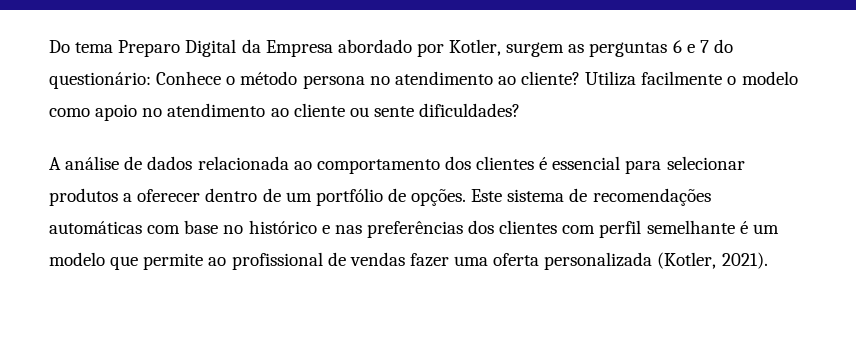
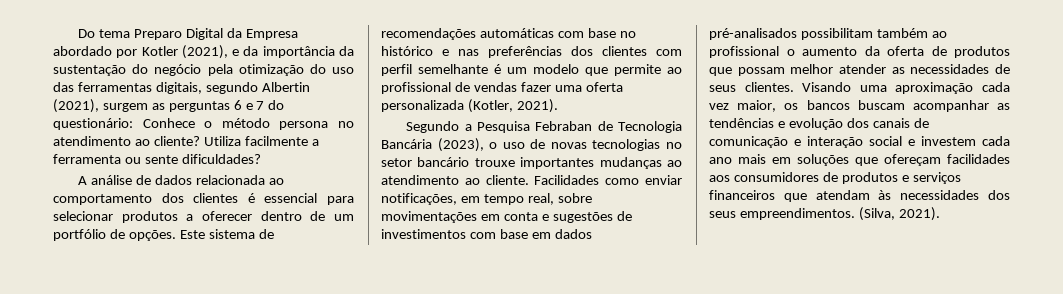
[449,39,502,56] Kotler, -> [141,45,354,59] [53,64,354,76] [53,82,310,94] [53,99,99,113] Kotler (2021), e da importância da sustentação do negócio pela otimização do uso das ferramentas digitais, segundo Albertin (2021),
[727,71,798,85] [49,103,345,121] o modelo como apoio no atendimento ao cliente -> [311,139,319,146] [53,154,121,164] a ferramenta
(768, 260) none -> [406,121,682,133] [381,138,682,152] [381,157,682,169] [381,175,682,185] [381,193,592,205] [381,211,632,223] [381,229,592,239] [709,28,947,40] [709,46,1010,58] [709,64,1010,76] [709,82,1010,94] [709,100,1010,112] [709,118,929,130] [709,136,1010,148] [709,154,1010,166] [709,172,961,184] [709,190,1010,202] [709,207,940,221] // Segundo a Pesquisa Febraban de Tecnologia Bancária (2023), o uso de novas tecnologias no setor bancário trouxe importantes mudanças ao atendimento ao cliente. Facilidades como enviar notificações, em tempo real, sobre movimentações em conta e sugestões de investimentos com base em dados pré-analisados possibilitam também ao profissional o aumento da oferta de produtos que possam melhor atender as necessidades de seus clientes. Visando uma aproximação cada vez maior, os bancos buscam acompanhar as tendências e evolução dos canais de comunicação e interação social e investem cada ano mais em soluções que ofereçam facilidades aos consumidores de produtos e serviços financeiros que atendam às necessidades dos seus empreendimentos. (Silva, 2021).

